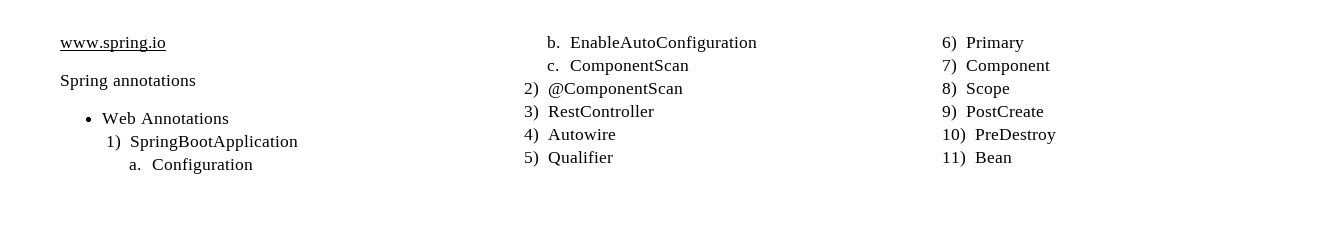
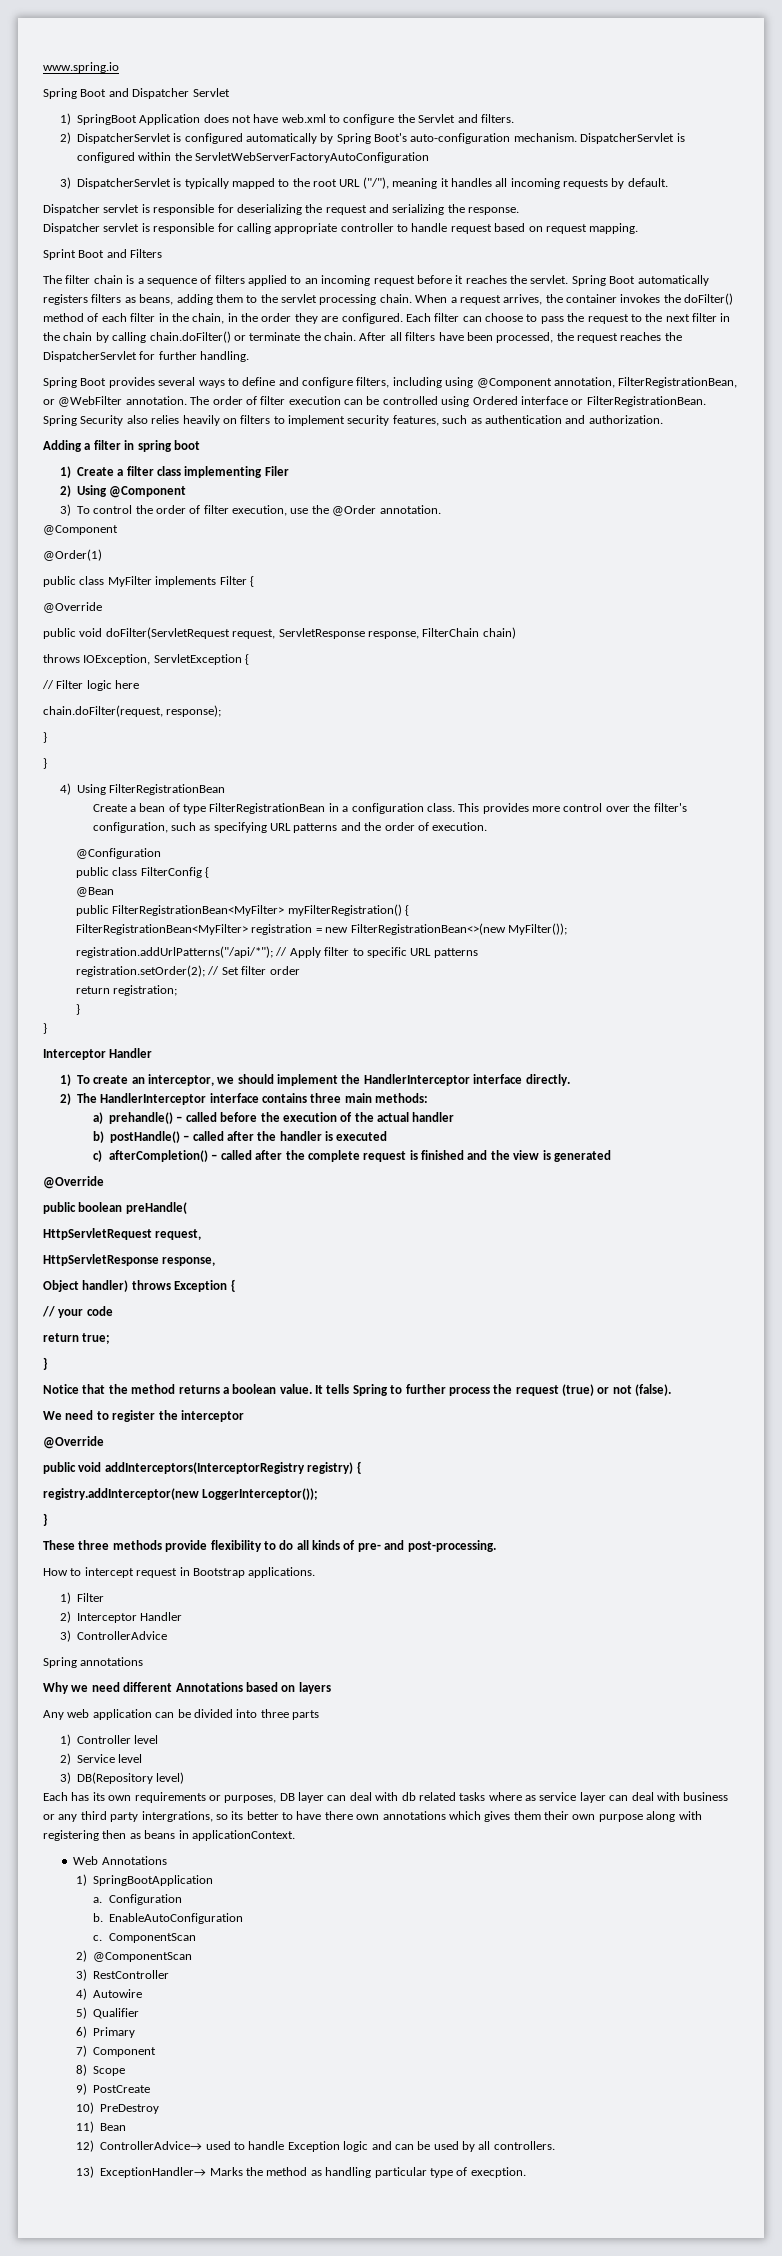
[112,75,196,86] annotations -> [80,88,230,99] [59,113,514,125] [59,132,685,144] [76,152,429,163] [59,177,668,189] [43,204,520,215] [43,223,639,234] [43,249,163,260] [43,275,709,286] [43,293,734,305] [43,313,731,324] [43,331,682,343] [43,351,250,362] [43,377,738,388] [43,396,706,407] [43,415,663,426] [43,440,200,452] [59,466,289,478] [59,485,187,498] [59,504,441,516] [43,525,118,535] [43,549,102,561] [43,576,254,587] [43,602,102,613] [43,627,516,639] [43,654,250,665] [42,680,140,691] [43,705,222,717] [43,732,47,743] [43,758,47,769] [59,783,226,795] [92,803,687,814] [92,822,488,833] [76,848,162,859] [76,867,210,878] [76,887,115,897] [76,904,410,916] [76,923,567,935] [76,946,478,958] [76,965,300,977] [76,985,178,996] [76,1004,81,1015] [43,1023,47,1034] [43,1048,153,1060] [59,1074,570,1086] [59,1093,429,1105] [92,1112,455,1124] [92,1131,388,1143] [92,1150,611,1162] [43,1176,104,1189] [43,1202,187,1214] [43,1228,202,1240] [43,1254,216,1266] [43,1279,235,1292] [42,1306,113,1318] [43,1333,111,1344] [43,1357,47,1370] [43,1384,672,1396] [43,1410,244,1422] [43,1436,104,1449] [43,1461,361,1474] [43,1488,319,1500] [43,1513,47,1526] [43,1540,496,1552] [43,1567,316,1578] [59,1592,104,1604] [59,1611,183,1623] [59,1630,167,1642] [43,1657,144,1668] [43,1682,331,1694] [43,1709,319,1720] [59,1734,159,1746] [59,1753,143,1765] [59,1772,185,1784] [43,1792,729,1803] [43,1811,702,1822] [43,1830,295,1841] Boot and Dispatcher Servlet // 1) SpringBoot Application does not have web.xml to configure the Servlet and filters. // 2) DispatcherServlet is configured automatically by Spring Boot's auto-configuration mechanism. DispatcherServlet is configured within the ServletWebServerFactoryAutoConfiguration // 3) DispatcherServlet is typically mapped to the root URL ("/"), meaning it handles all incoming requests by default. // Dispatcher servlet is responsible for deserializing the request and serializing the response. // Dispatcher servlet is responsible for calling appropriate controller to handle request based on request mapping. // Sprint Boot and Filters // The filter chain is a sequence of filters applied to an incoming request before it reaches the servlet. Spring Boot automatically registers filters as beans, adding them to the servlet processing chain. When a request arrives, the container invokes the doFilter() method of each filter in the chain, in the order they are configured. Each filter can choose to pass the request to the next filter in the chain by calling chain.doFilter() or terminate the chain. After all filters have been processed, the request reaches the DispatcherServlet for further handling. // Spring Boot provides several ways to define and configure filters, including using @Component annotation, FilterRegistrationBean, or @WebFilter annotation. The order of filter execution can be controlled using Ordered interface or FilterRegistrationBean. Spring Security also relies heavily on filters to implement security features, such as authentication and authorization. // Adding a filter in spring boot // 1) Create a filter class implementing Filer // 2) Using @Component // 3) To control the order of filter execution, use the @Order annotation. // @Component // @Order(1) // public class MyFilter implements Filter { // @Override // public void doFilter(ServletRequest request, ServletResponse response, FilterChain chain) // throws IOException, ServletException { // // Filter logic here // chain.doFilter(request, response); // } // } // 4) Using FilterRegistrationBean // Create a bean of type FilterRegistrationBean in a configuration class. This provides more control over the filter's configuration, such as specifying URL patterns and the order of execution. // @Configuration // public class FilterConfig { // @Bean // public FilterRegistrationBean<MyFilter> myFilterRegistration() { // FilterRegistrationBean<MyFilter> registration = new FilterRegistrationBean<>(new MyFilter()); // registration.addUrlPatterns("/api/*"); // Apply filter to specific URL patterns // registration.setOrder(2); // Set filter order // return registration; // } // } // Interceptor Handler // 1) To create an interceptor, we should implement the HandlerInterceptor interface directly. // 2) The HandlerInterceptor interface contains three main methods: // a) prehandle() – called before the execution of the actual handler // b) postHandle() – called after the handler is executed // c) afterCompletion() – called after the complete request is finished and the view is generated // @Override // public boolean preHandle( // HttpServletRequest request, // HttpServletResponse response, // Object handler) throws Exception { // // your code // return true; // } // Notice that the method returns a boolean value. It tells Spring to further process the request (true) or not (false). // We need to register the interceptor // @Override // public void addInterceptors(InterceptorRegistry registry) { // registry.addInterceptor(new LoggerInterceptor()); // } // These three methods provide flexibility to do all kinds of pre- and post-processing. // How to intercept request in Bootstrap applications. // 1) Filter // 2) Interceptor Handler // 3) ControllerAdvice // Spring annotations // Why we need different Annotations based on layers // Any web application can be divided into three parts // 1) Controller level // 2) Service level // 3) DB(Repository level) // Each has its own requirements or purposes, DB layer can deal with db related tasks where as service layer can deal with business or any third party intergrations, so its better to have there own annotations which gives them their own purpose along with registering then as beans in applicationContext.
(1012, 157) none -> [76,2140,555,2152] [76,2166,526,2178] // 12) ControllerAdvice→ used to handle Exception logic and can be used by all controllers. // 13) ExceptionHandler→ Marks the method as handling particular type of execption.

